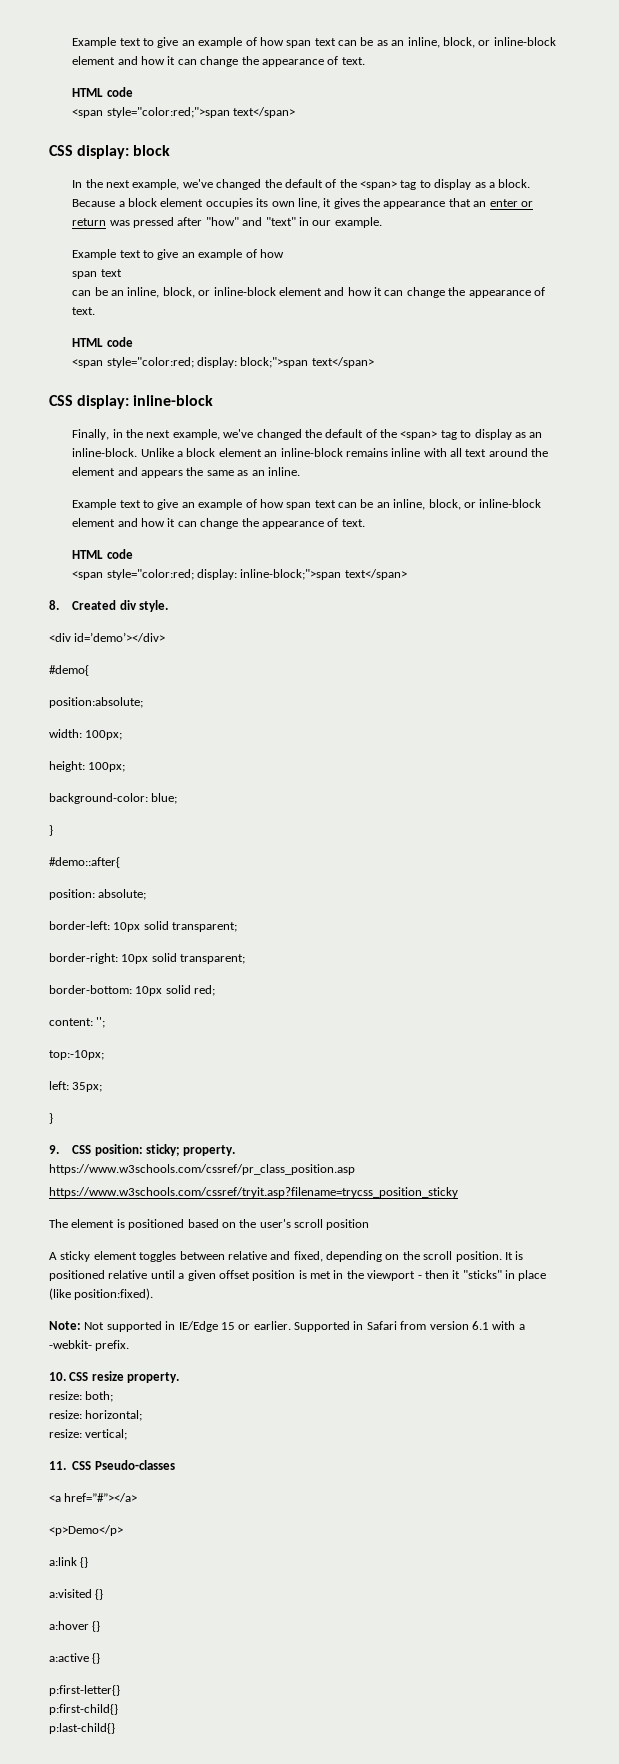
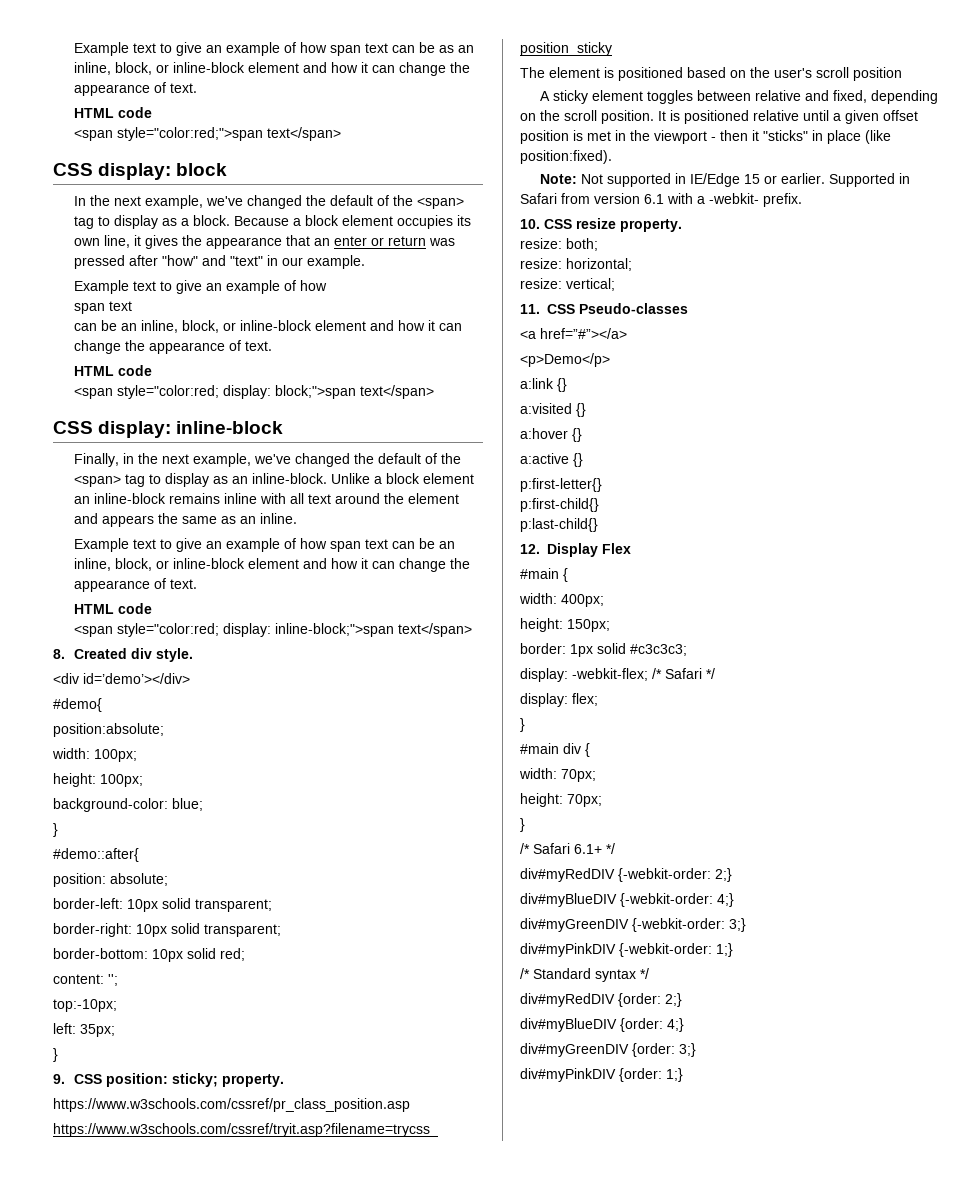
(115, 1728) none -> [520,543,631,557] [520,568,568,582] [519,593,604,607] [520,618,610,632] [520,643,687,657] [520,668,715,682] [520,693,598,707] [520,718,525,732] [520,743,590,757] [519,768,596,782] [520,793,602,807] [520,818,525,832] [520,843,615,854] [520,868,732,882] [520,893,734,907] [520,918,746,932] [520,943,733,957] [520,968,649,982] [520,993,682,1007] [520,1018,684,1032] [520,1043,696,1057] [520,1068,683,1082] // 12. Display Flex // #main { // width: 400px; // height: 150px; // border: 1px solid #c3c3c3; // display: -webkit-flex; /* Safari */ // display: flex; // } // #main div { // width: 70px; // height: 70px; // } // /* Safari 6.1+ */ // div#myRedDIV {-webkit-order: 2;} // div#myBlueDIV {-webkit-order: 4;} // div#myGreenDIV {-webkit-order: 3;} // div#myPinkDIV {-webkit-order: 1;} // /* Standard syntax */ // div#myRedDIV {order: 2;} // div#myBlueDIV {order: 4;} // div#myGreenDIV {order: 3;} // div#myPinkDIV {order: 1;}

